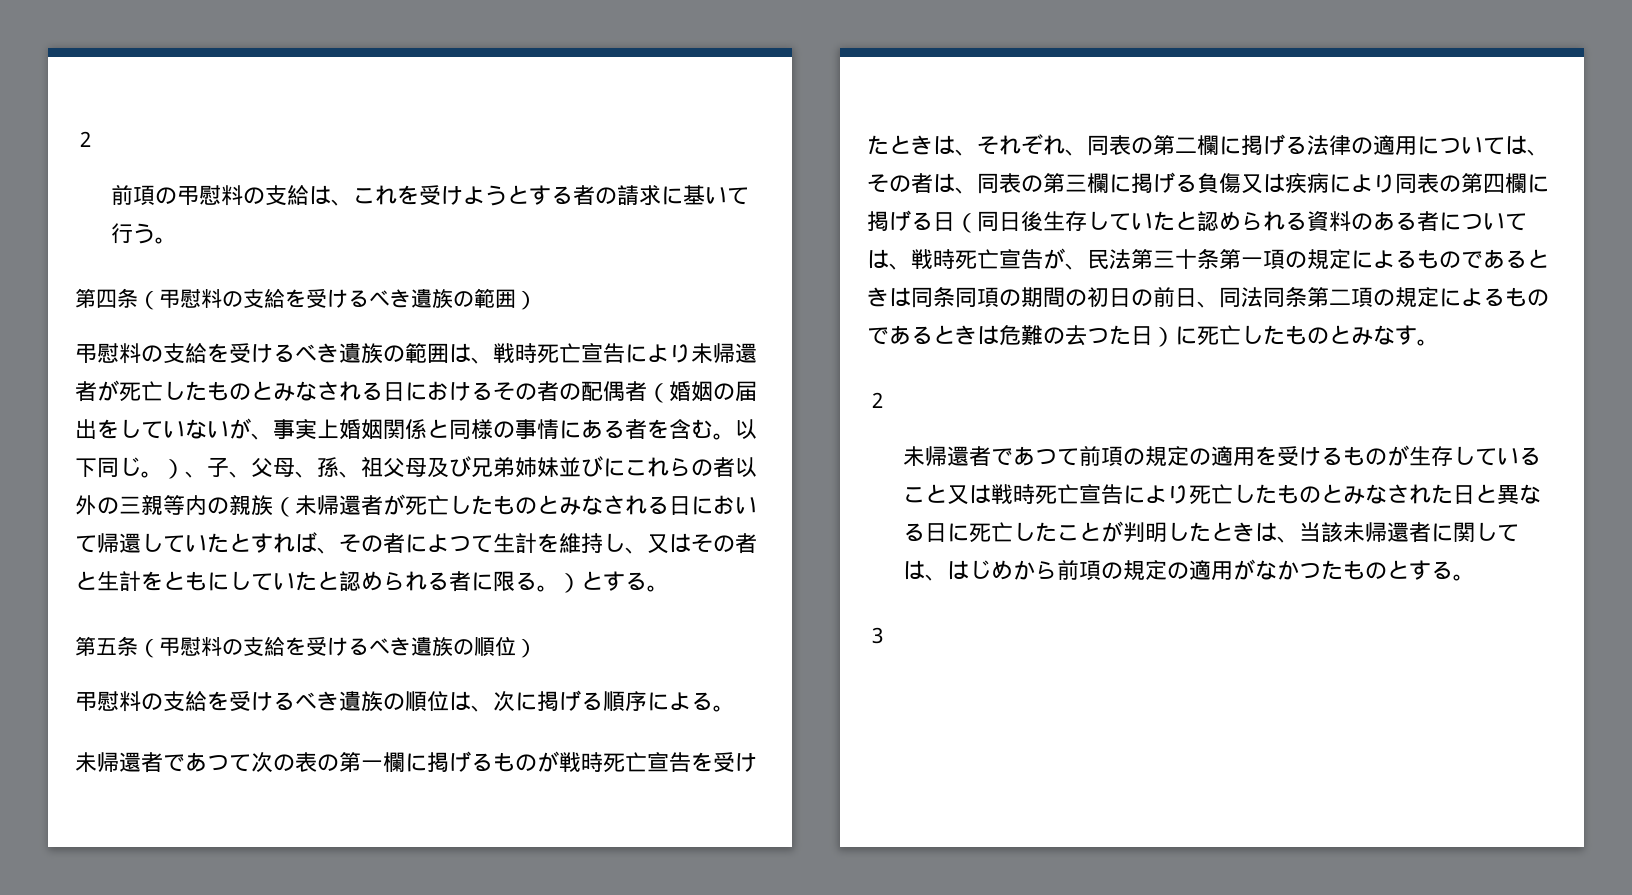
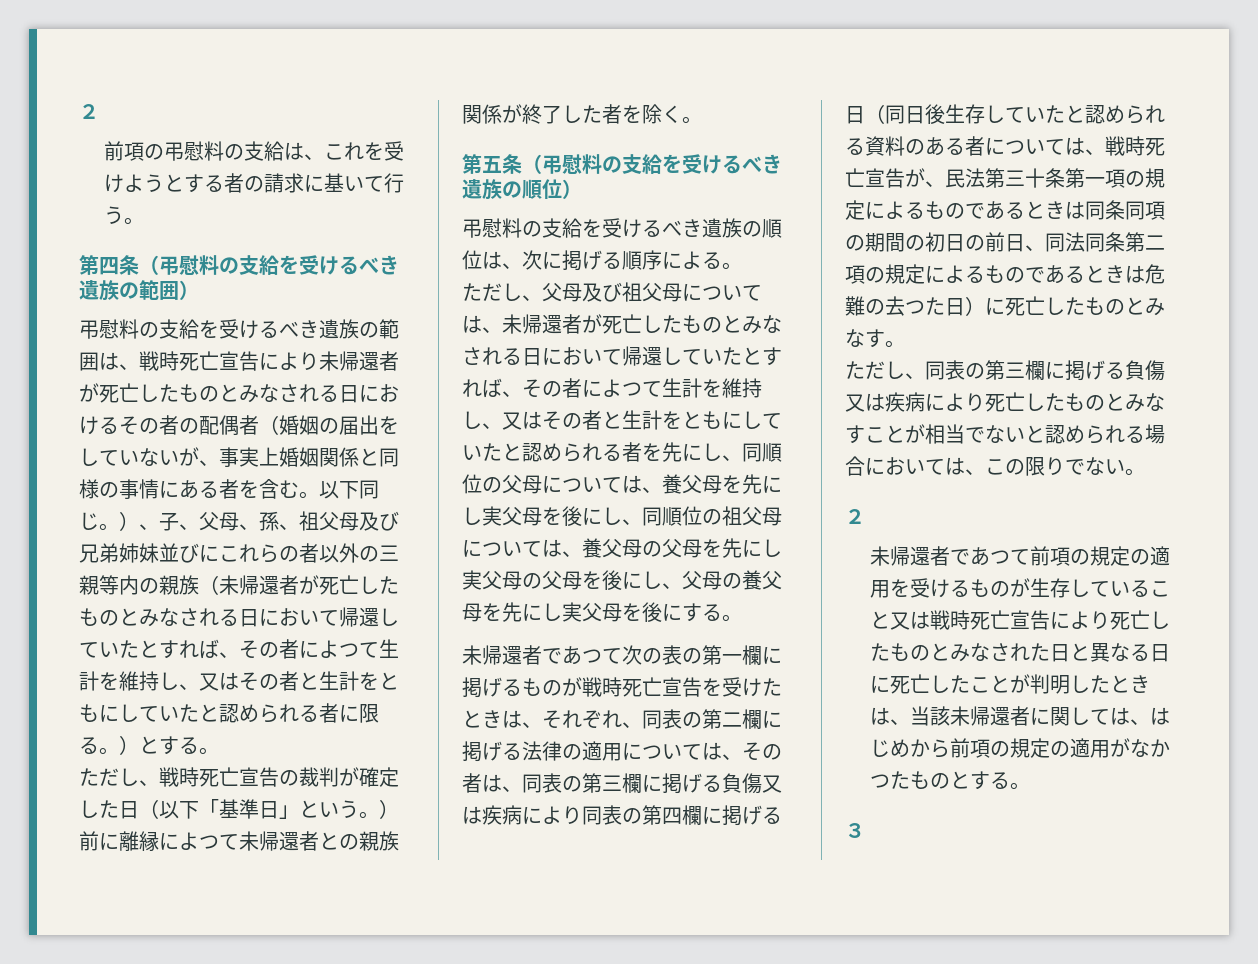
(669, 588) none -> [79,767,399,787] [79,799,399,819] [79,831,399,851] [462,104,702,124] // ただし、戦時死亡宣告の裁判が確定した日（以下「基準日」という。）前に離縁によつて未帰還者との親族関係が終了した者を除く。
(735, 708) none -> [462,282,762,302] [462,314,782,334] [462,346,782,366] [462,378,762,398] [462,410,782,430] [462,442,782,462] [462,474,782,494] [462,506,782,526] [462,538,782,558] [462,570,782,590] [462,602,742,622] // ただし、父母及び祖父母については、未帰還者が死亡したものとみなされる日において帰還していたとすれば、その者によつて生計を維持し、又はその者と生計をともにしていたと認められる者を先にし、同順位の父母については、養父母を先にし実父母を後にし、同順位の祖父母については、養父母の父母を先にし実父母の父母を後にし、父母の養父母を先にし実父母を後にする。
(1439, 342) none -> [845,360,1165,381] [845,392,1165,412] [845,424,1165,444] [845,456,1145,476] // ただし、同表の第三欄に掲げる負傷又は疾病により死亡したものとみなすことが相当でないと認められる場合においては、この限りでない。

